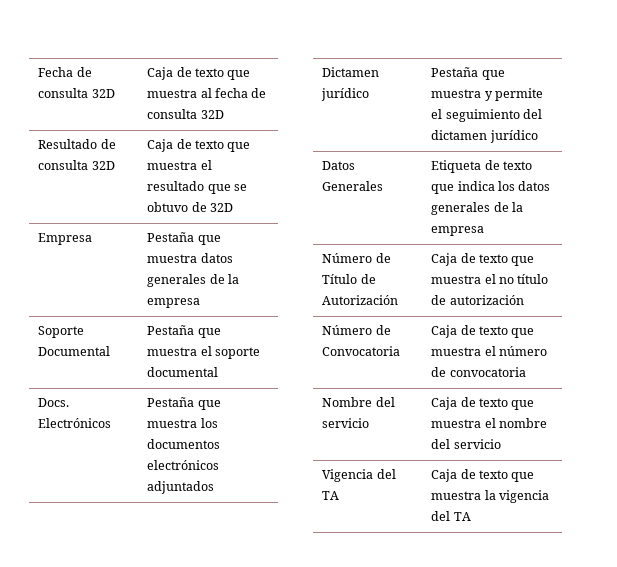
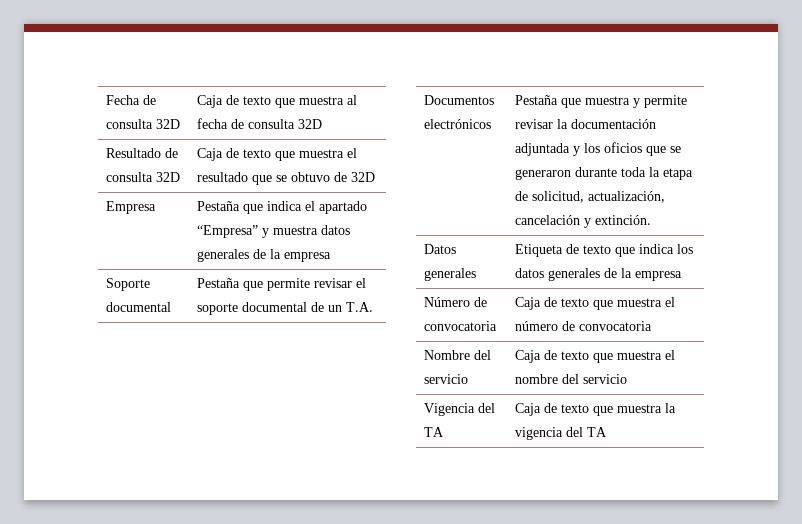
(221, 240) none -> [266,201,367,214] [196,225,269,238] indica el apartado “Empresa” y
[38,346,111,356] [147,325,221,338] [147,347,198,356] Documental | Pestaña que muestra -> [105,302,171,312] [196,278,352,291] documental | Pestaña que permite revisar
[38,398,70,407] [38,418,112,428] [147,397,221,410] [147,418,218,428] [147,439,221,449] [147,460,220,470] [147,481,215,494] [322,67,380,77] [321,88,370,101] // Docs. Electrónicos | Pestaña que muestra los documentos electrónicos adjuntados // Dictamen jurídico -> [310,302,373,312] [423,95,494,105] [423,119,491,129] de un T.A. // Documentos electrónicos
[431,109,542,122] [431,130,538,143] el seguimiento del dictamen jurídico -> [514,119,656,129] [514,142,681,156] [514,167,693,180] [514,191,665,203] [514,215,651,228] revisar la documentación adjuntada y los oficios que se generaron durante toda la etapa de solicitud, actualización, cancelación y extinción.
[322,181,384,191] Generales -> [423,268,476,281] generales
[322,274,376,284] [322,295,399,305] [431,253,535,266] [431,274,549,284] [431,295,524,305] [322,325,391,335] [322,346,401,356] Título de Autorización | Caja de texto que muestra el no título de autorización // Número de Convocatoria -> [423,321,497,331] convocatoria

